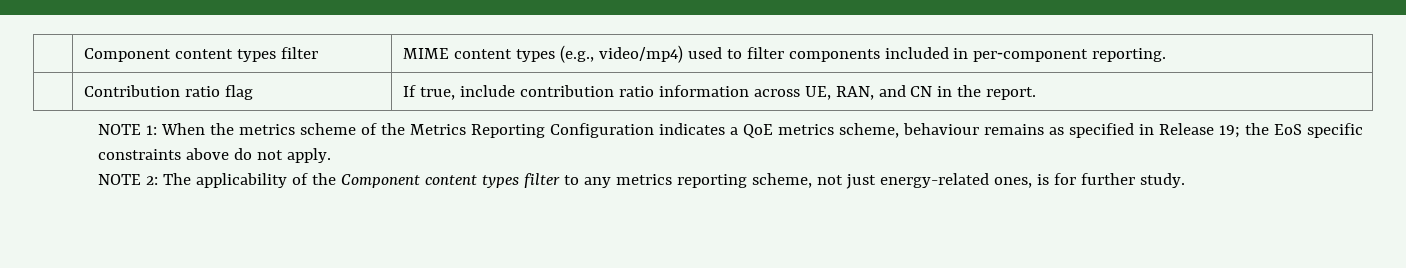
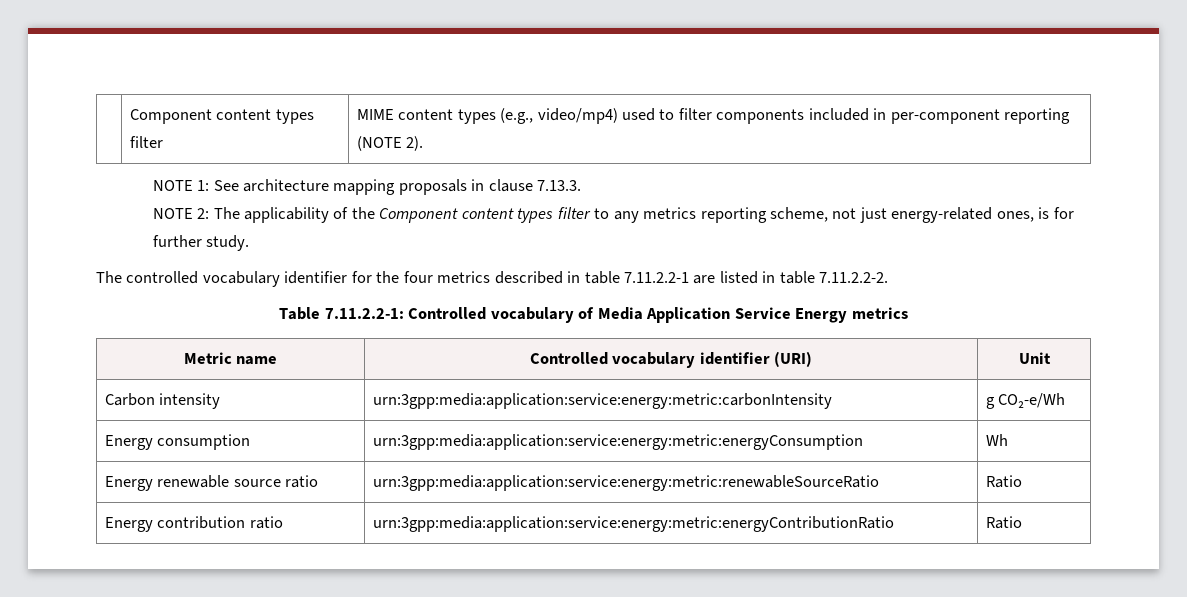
[1092,48,1167,62] [83,85,253,100] [402,85,1037,100] [98,123,1364,138] [98,148,332,163] reporting. // | Contribution ratio flag | If true, include contribution ratio information across UE, RAN, and CN in the report. // NOTE 1: When the metrics scheme of the Metrics Reporting Configuration indicates a QoE metrics scheme, behaviour remains as specified in Release 19; the EoS specific constraints above do not apply. -> [1004,108,1071,124] [356,136,424,151] [152,179,582,195] reporting (NOTE 2). // NOTE 1: See architecture mapping proposals in clause 7.13.3.
(1186, 180) none -> [96,271,889,287] [279,307,908,323] [183,352,278,365] [529,351,813,368] [1018,352,1051,364] [104,393,221,409] [372,393,832,409] [985,393,1066,409] [104,434,251,450] [372,434,863,450] [985,434,1008,446] [104,475,319,491] [372,475,879,491] [985,475,1022,488] [104,516,283,532] [372,516,894,532] [985,516,1022,529] // The controlled vocabulary identifier for the four metrics described in table 7.11.2.2-1 are listed in table 7.11.2.2-2. // Table 7.11.2.2-1: Controlled vocabulary of Media Application Service Energy metrics // Metric name | Controlled vocabulary identifier (URI) | Unit // Carbon intensity | urn:3gpp:media:application:service:energy:metric:carbonIntensity | g CO₂-e/Wh // Energy consumption | urn:3gpp:media:application:service:energy:metric:energyConsumption | Wh // Energy renewable source ratio | urn:3gpp:media:application:service:energy:metric:renewableSourceRatio | Ratio // Energy contribution ratio | urn:3gpp:media:application:service:energy:metric:energyContributionRatio | Ratio

